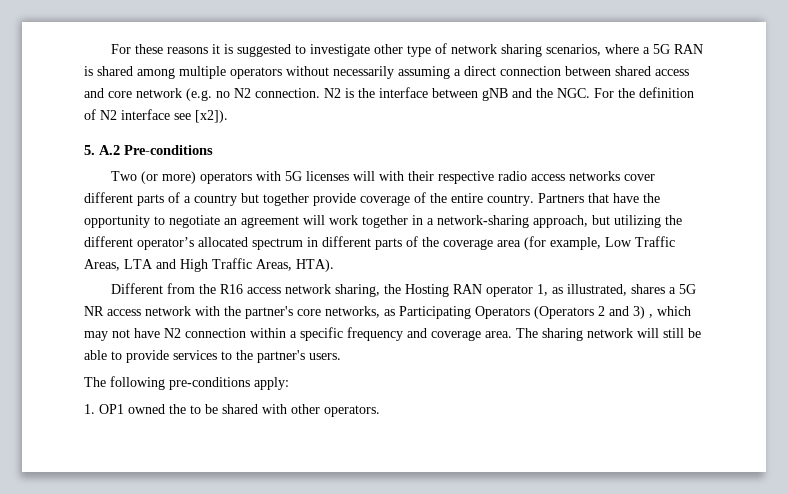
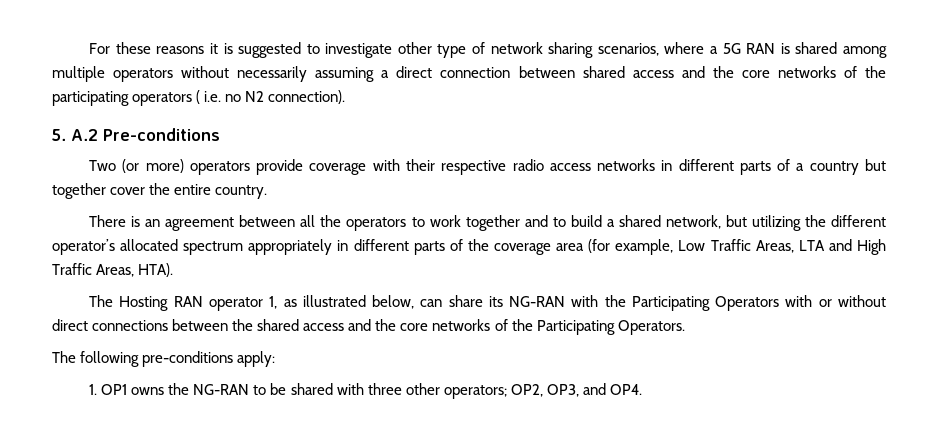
[108,87,694,101] [84,109,228,123] core network (e.g. no N2 connection. N2 is the interface between gNB and the NGC. For the definition of N2 interface see [x2]). -> [712,66,886,78] [52,90,346,106] the core networks of the participating operators ( i.e. no N2 connection).
[255,171,375,181] with 5G licenses will -> [256,159,367,175] provide coverage
[623,174,655,181] cover -> [661,160,673,171] in
[313,192,426,206] provide coverage of -> [110,187,146,195] cover
[538,193,660,203] [84,215,588,228] Partners that have the opportunity to negotiate an agreement will work together in a network-sharing approach, -> [89,215,721,231] // There is an agreement between all the operators to work together and to build a shared network,
(303, 244) none -> [248,239,333,255] appropriately
[110,283,401,297] Different from the R16 access network sharing, the -> [89,295,114,307] The
[566,284,696,296] [84,306,691,319] [84,327,701,341] [84,350,341,363] illustrated, shares a 5G NR access network with the partner's core networks, as Participating Operators (Operators 2 and 3) , which may not have N2 connection within a specific frequency and coverage area. The sharing network will still be able to provide services to the partner's users. -> [302,295,887,311] [52,319,685,335] illustrated below, can share its NG-RAN with the Participating Operators with or without direct connections between the shared access and the core networks of the Participating Operators.
[128,404,186,414] owned the -> [131,383,250,395] owns the NG-RAN
[291,404,380,417] other operators. -> [367,383,642,399] three other operators; OP2, OP3, and OP4.

